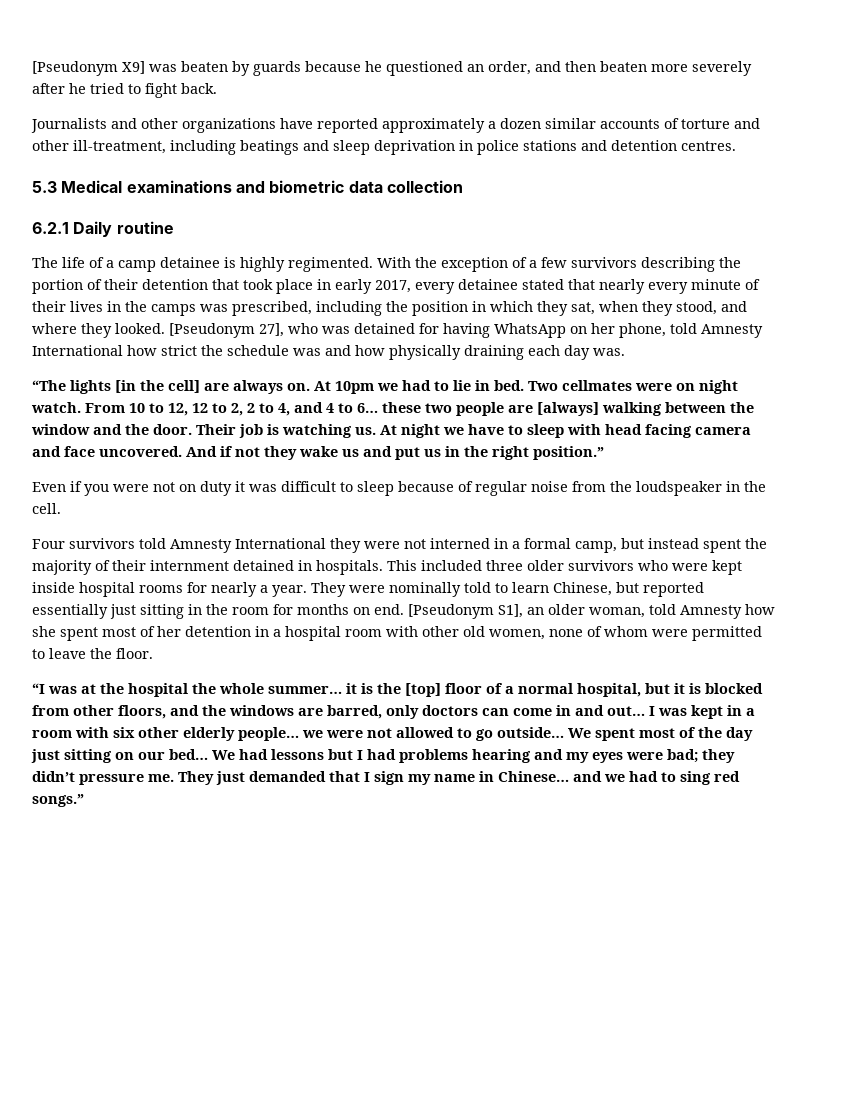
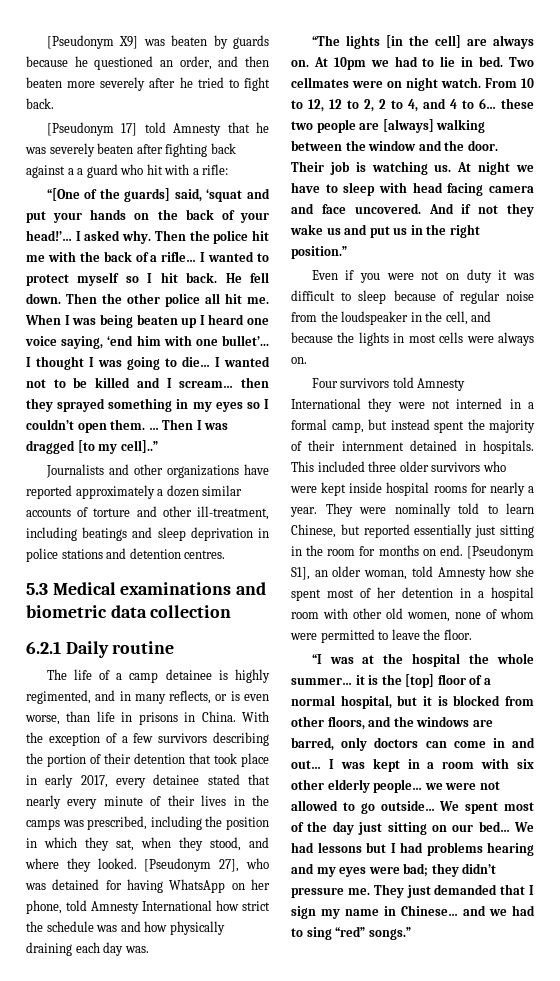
(217, 88) none -> [46,122,269,136] [25,143,236,157] [26,164,229,178] [46,188,270,202] [26,209,269,223] [26,230,269,244] [26,251,269,262] [26,272,270,286] [26,293,269,307] [25,314,269,328] [25,335,269,349] [26,356,270,370] [26,377,269,388] [26,398,269,412] [26,419,229,433] [26,440,158,454] // [Pseudonym 17] told Amnesty that he was severely beaten after fighting back against a a guard who hit with a rifle: // “[One of the guards] said, ‘squat and put your hands on the back of your head!’… I asked why. Then the police hit me with the back of a rifle… I wanted to protect myself so I hit back. He fell down. Then the other police all hit me. When I was being beaten up I heard one voice saying, ‘end him with one bullet’... I thought I was going to die… I wanted not to be killed and I scream… then they sprayed something in my eyes so I couldn’t open them. … Then I was dragged [to my cell]..”
[288,257,373,272] regimented. -> [26,690,269,704] [25,711,236,725] regimented, and in many reflects, or is even worse, than life in prisons in China.
[32,503,61,514] cell. -> [445,311,492,325] [291,332,534,346] [291,357,307,364] cell, and because the lights in most cells were always on.
[714,771,740,782] red -> [335,926,366,937] “red”

